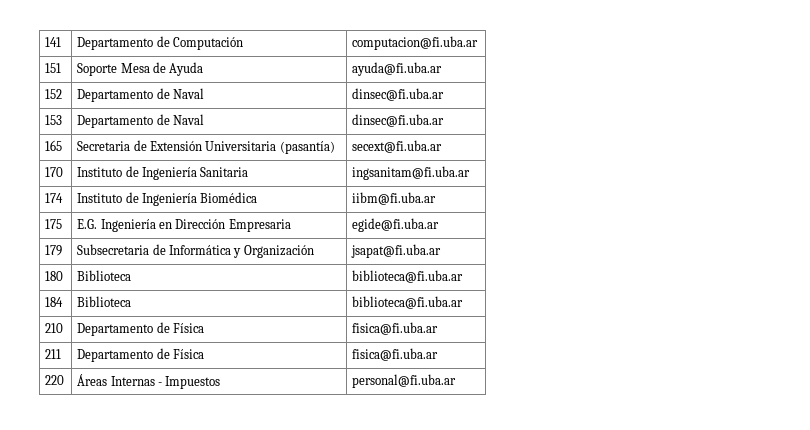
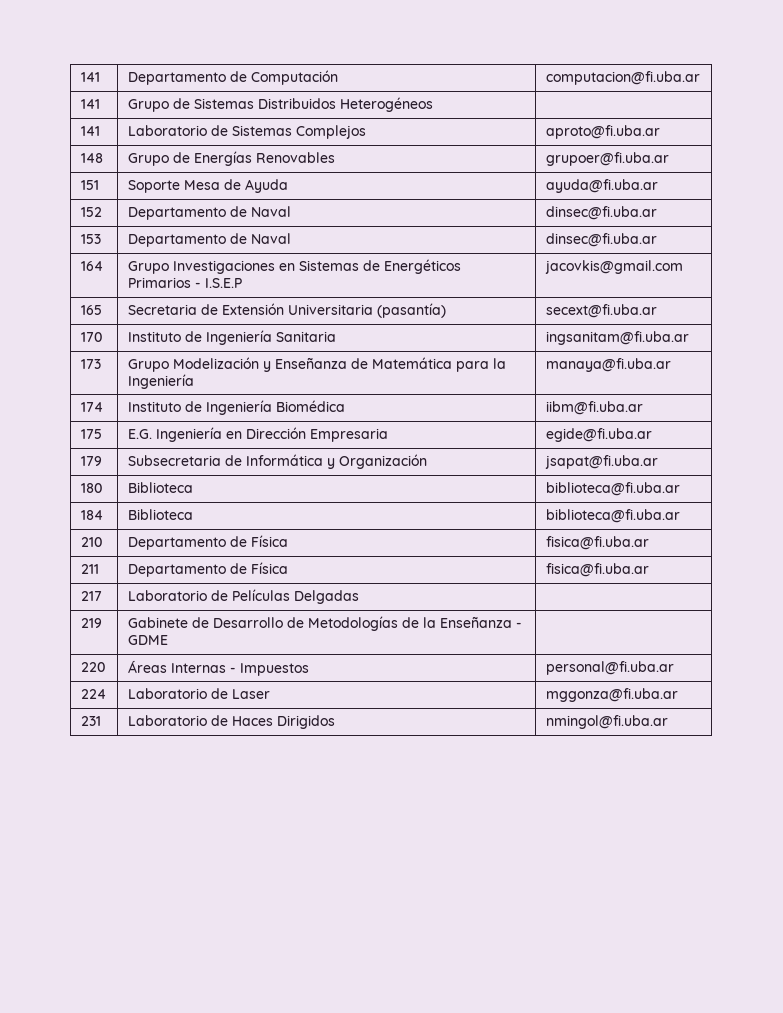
(479, 43) none -> [80,99,100,109] [127,97,433,112] [80,126,100,136] [127,125,366,139] [545,125,660,139] [80,153,103,163] [127,151,335,166] [545,152,669,166] // 141 | Grupo de Sistemas Distribuidos Heterogéneos | // 141 | Laboratorio de Sistemas Complejos | aproto@fi.uba.ar // 148 | Grupo de Energías Renovables | grupoer@fi.uba.ar
(445, 120) none -> [80,261,103,271] [127,259,461,274] [127,277,242,288] [544,260,683,274] // 164 | Grupo Investigaciones en Sistemas de Energéticos Primarios - I.S.E.P | jacovkis@gmail.com
(471, 173) none -> [80,359,101,369] [127,357,506,372] [127,374,194,389] [545,358,671,372] // 173 | Grupo Modelización y Enseñanza de Matemática para la Ingeniería | manaya@fi.uba.ar
(439, 354) none -> [80,591,102,601] [127,589,359,604] [80,618,102,628] [127,616,522,631] [127,635,168,645] // 217 | Laboratorio de Películas Delgadas | // 219 | Gabinete de Desarrollo de Metodologías de la Enseñanza - GDME |
(457, 381) none -> [80,689,106,699] [127,688,270,699] [545,688,678,702] [80,716,101,726] [127,715,335,729] [545,715,668,729] // 224 | Laboratorio de Laser | mggonza@fi.uba.ar // 231 | Laboratorio de Haces Dirigidos | nmingol@fi.uba.ar

